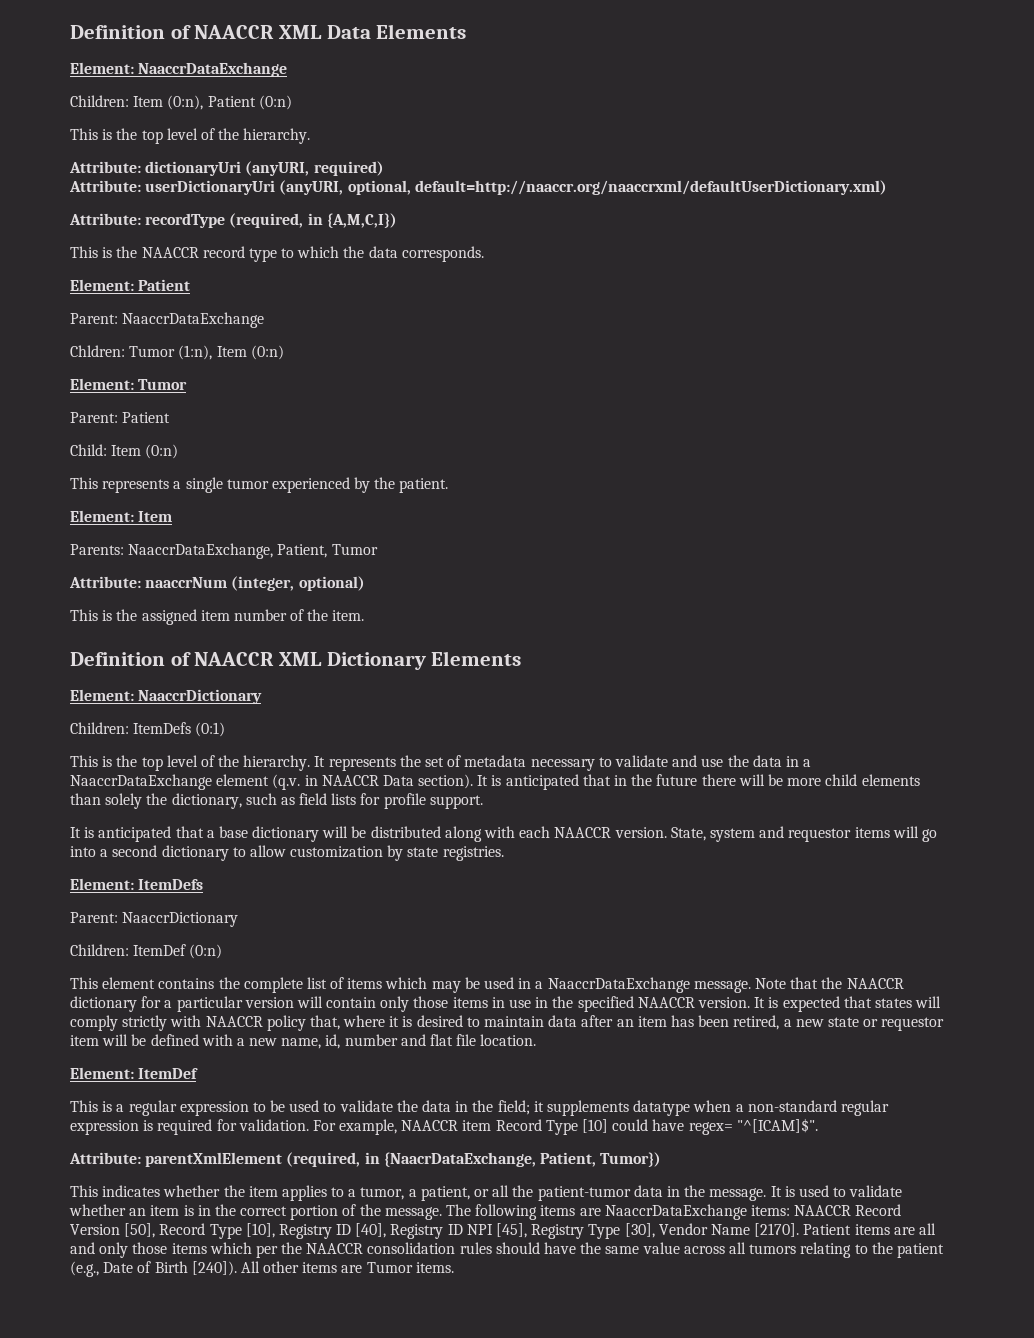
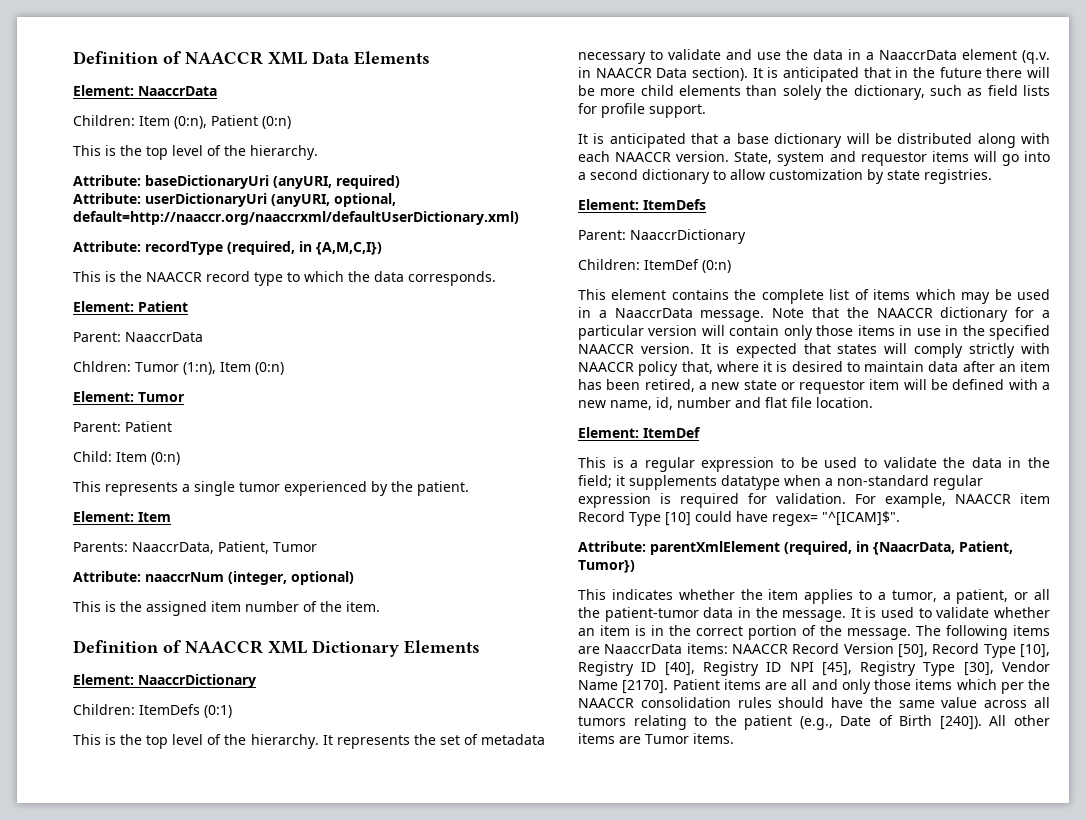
[138,62,288,77] NaaccrDataExchange -> [138,86,217,96] NaaccrData
[145,161,242,176] dictionaryUri -> [145,175,269,189] baseDictionaryUri
[122,312,265,328] NaaccrDataExchange -> [125,332,203,342] NaaccrData
[128,543,274,559] NaaccrDataExchange, -> [132,542,214,554] NaaccrData,
[70,774,212,790] NaaccrDataExchange -> [879,50,957,60] NaaccrData
[547,977,690,993] NaaccrDataExchange -> [614,308,693,318] NaaccrData
[383,1152,536,1167] {NaacrDataExchange, -> [873,542,955,555] {NaacrData,
[604,1204,747,1220] NaaccrDataExchange -> [604,644,683,654] NaaccrData

